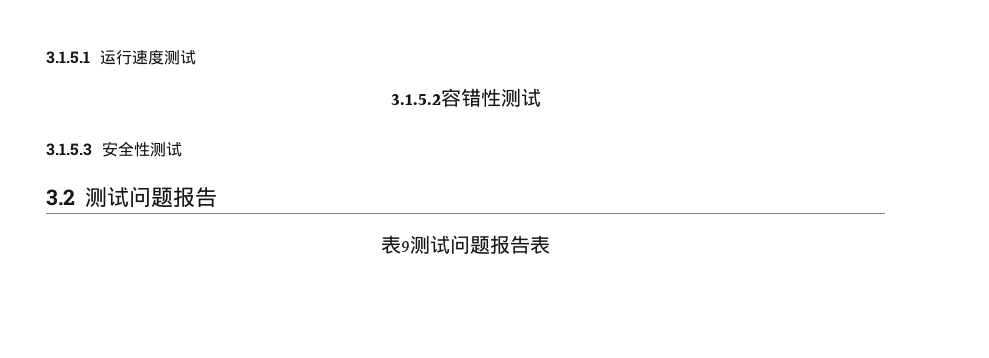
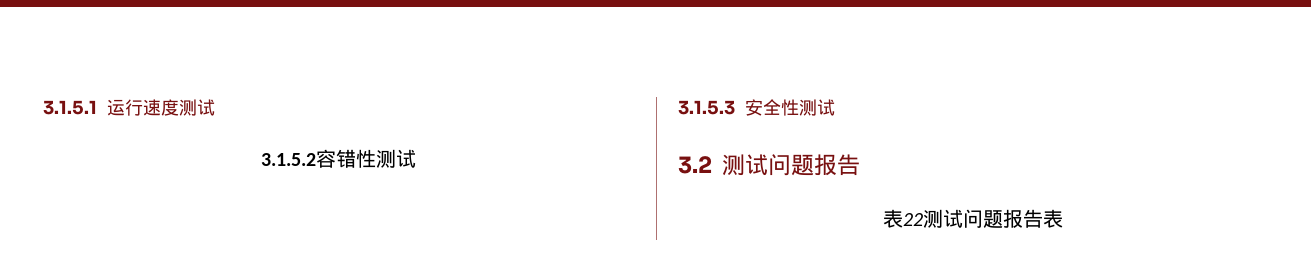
[401,241,410,252] 9 -> [903,213,923,226] 22

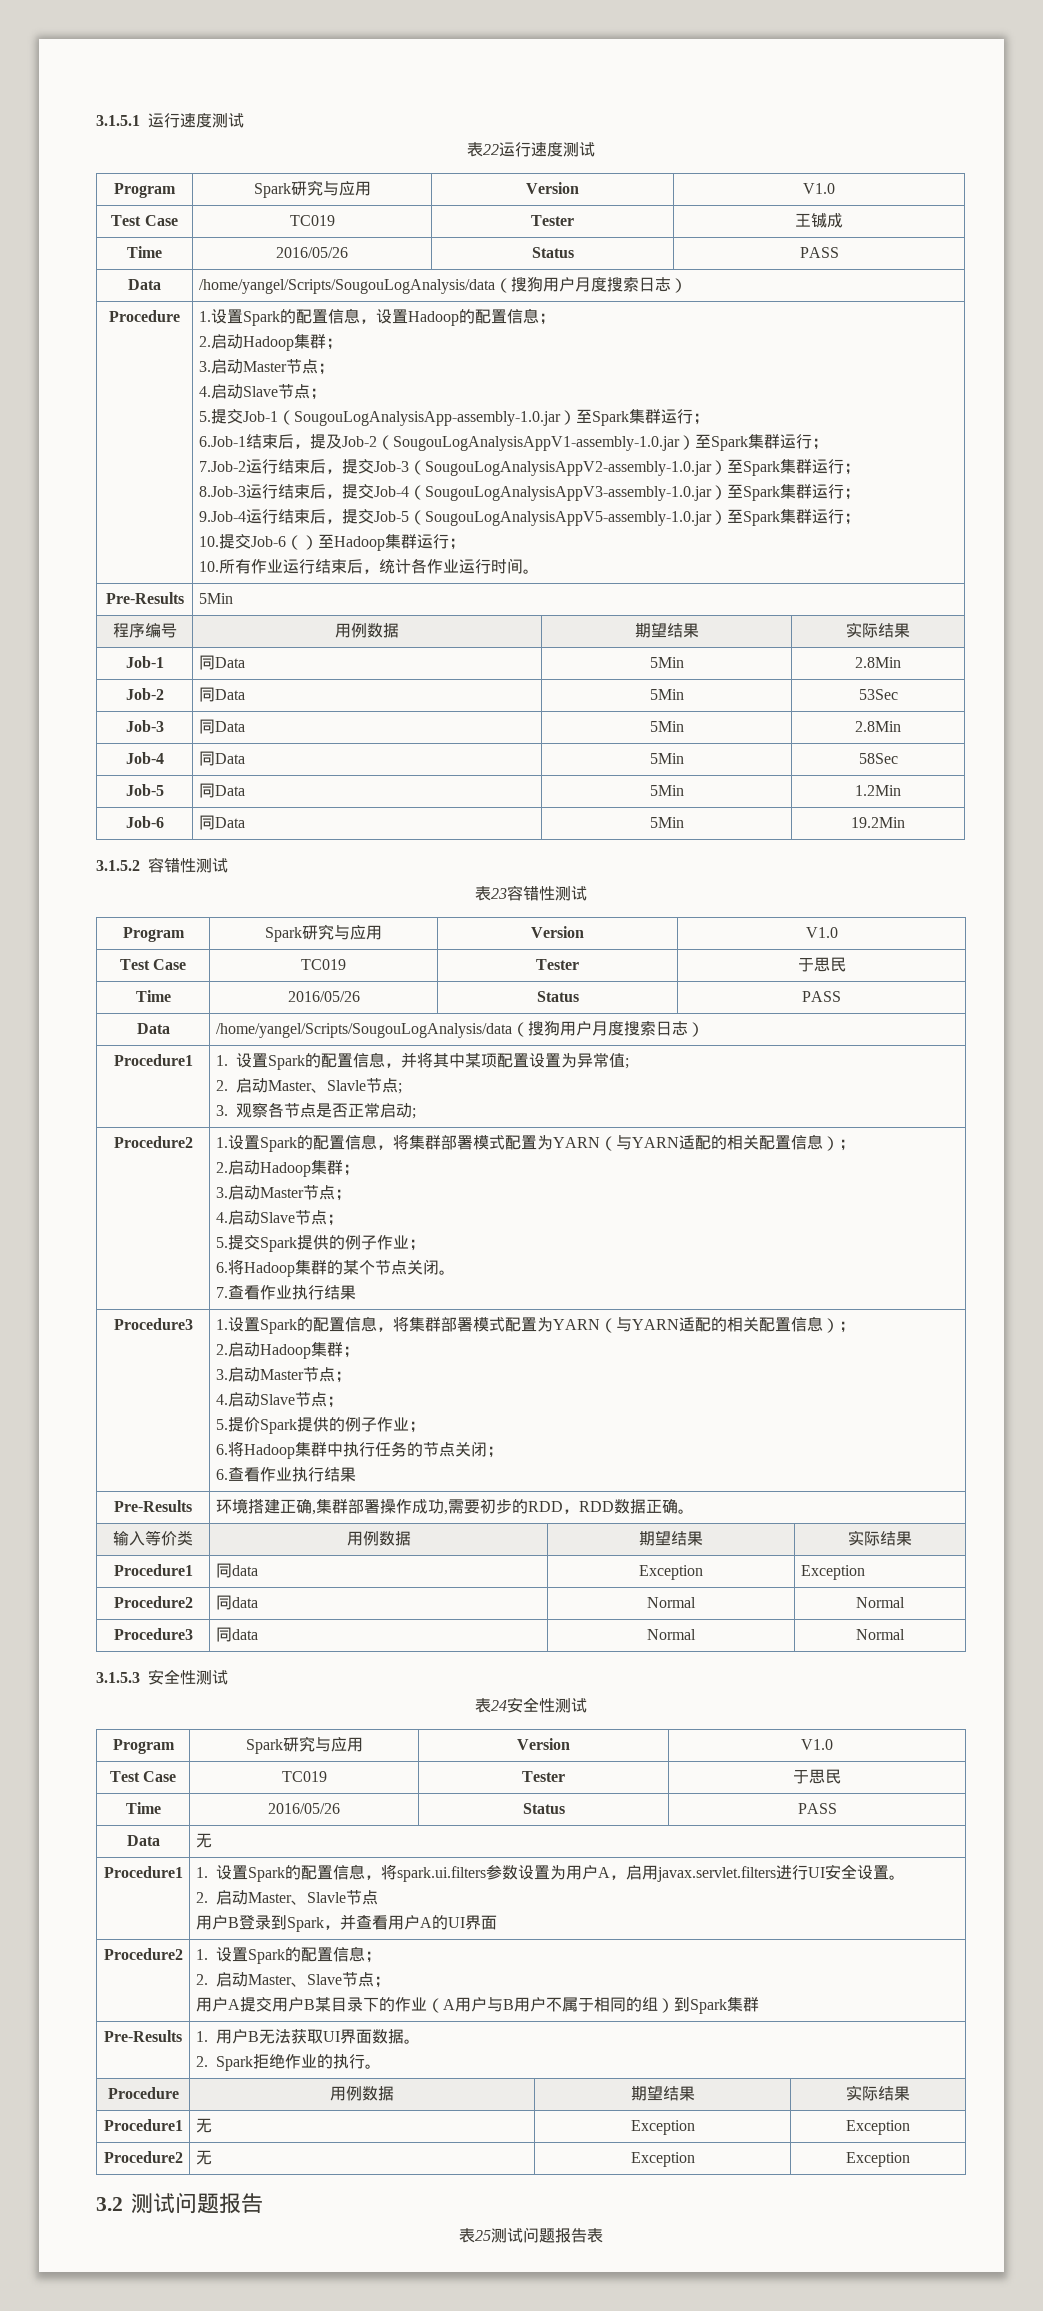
[260,149,416,168] [678,99,835,116] 3.1.5.2容错性测试 // 3.1.5.3安全性测试 -> [467,142,595,157] [114,183,176,198] [253,180,371,198] [526,182,579,194] [803,183,835,194] [111,215,178,226] [289,215,335,226] [531,215,574,226] [795,213,843,228] [127,246,162,258] [276,247,348,258] [531,247,574,258] [799,247,839,258] [128,279,161,290] [198,277,687,294] [109,310,180,322] [198,308,555,326] [198,334,342,351] [198,359,334,375] [198,384,326,400] [198,409,709,426] [198,434,828,451] [198,459,860,476] [198,484,860,501] [198,509,860,526] [198,534,465,551] [198,558,539,574] [105,592,184,604] [198,593,233,604] [112,623,177,638] [335,623,399,638] [634,622,699,638] [846,622,910,638] [125,656,164,668] [198,655,245,670] [649,657,684,668] [855,657,901,668] [125,688,164,700] [198,687,245,702] [649,689,684,700] [858,689,898,700] [125,720,164,732] [198,719,245,734] [649,721,684,732] [855,721,901,732] [125,752,164,764] [198,751,245,766] [649,753,684,764] [858,753,898,764] [125,784,164,796] [198,783,245,798] [649,785,684,796] [855,785,901,796] [125,816,164,828] [198,815,245,830] [649,817,684,828] [851,817,905,828] [96,857,228,873] [475,885,587,901] [122,927,185,942] [265,924,382,942] [531,926,584,938] [805,927,838,938] [119,959,187,970] [301,959,346,970] [536,959,579,970] [797,957,846,972] [135,990,171,1002] [287,991,360,1002] [536,991,579,1002] [802,991,841,1002] [136,1023,170,1034] [215,1021,704,1038] [113,1054,193,1066] [215,1052,629,1070] [215,1078,402,1094] [215,1102,416,1119] [113,1136,193,1148] [215,1134,855,1152] [215,1160,359,1177] [215,1185,351,1201] [215,1210,343,1226] [215,1235,425,1252] [215,1259,455,1277] [215,1285,356,1300] [113,1318,193,1330] [215,1316,855,1334] [215,1342,359,1359] [215,1367,351,1383] [215,1392,343,1408] [215,1417,425,1434] [215,1441,503,1459] [215,1467,356,1482] [114,1500,192,1512] [215,1498,694,1515] [113,1530,193,1546] [346,1531,411,1546] [639,1530,703,1546] [848,1530,912,1546] [113,1564,193,1576] [215,1563,258,1578] [639,1565,703,1580] [800,1565,865,1580] [113,1596,193,1608] [215,1595,258,1610] [647,1597,696,1608] [856,1597,905,1608] [113,1628,193,1640] [215,1627,258,1642] [647,1629,696,1640] [856,1629,905,1640] [96,1669,228,1685] [475,1697,587,1713] [112,1739,175,1754] [245,1736,363,1754] [517,1738,570,1750] [801,1739,833,1750] [109,1771,177,1782] [281,1771,327,1782] [522,1771,565,1782] [793,1769,841,1784] [125,1802,161,1814] [268,1803,340,1814] [522,1803,565,1814] [797,1803,837,1814] [126,1835,160,1846] [195,1833,212,1848] [103,1866,183,1878] [195,1864,905,1882] [195,1890,378,1905] [195,1914,497,1932] [103,1948,183,1960] [195,1946,381,1964] [195,1972,390,1988] [195,1997,759,2014] [104,2030,182,2042] [195,2029,420,2044] [195,2054,381,2071] [107,2087,179,2099] [330,2086,394,2101] [630,2085,695,2101] [846,2085,910,2101] [103,2119,183,2131] [195,2118,212,2133] [630,2120,695,2135] [846,2120,910,2135] [103,2151,183,2163] [195,2150,212,2165] [630,2152,695,2167] [846,2152,910,2167] 表22运行速度测试 // Program | Spark研究与应用 | Version | V1.0 // Test Case | TC019 | Tester | 王铖成 // Time | 2016/05/26 | Status | PASS // Data | /home/yangel/Scripts/SougouLogAnalysis/data（搜狗用户月度搜索日志） // Procedure | 1.设置Spark的配置信息，设置Hadoop的配置信息； // 2.启动Hadoop集群； // 3.启动Master节点； // 4.启动Slave节点； // 5.提交Job-1（SougouLogAnalysisApp-assembly-1.0.jar）至Spark集群运行； // 6.Job-1结束后，提及Job-2（SougouLogAnalysisAppV1-assembly-1.0.jar）至Spark集群运行； // 7.Job-2运行结束后，提交Job-3（SougouLogAnalysisAppV2-assembly-1.0.jar）至Spark集群运行； // 8.Job-3运行结束后，提交Job-4（SougouLogAnalysisAppV3-assembly-1.0.jar）至Spark集群运行； // 9.Job-4运行结束后，提交Job-5（SougouLogAnalysisAppV5-assembly-1.0.jar）至Spark集群运行； // 10.提交Job-6（）至Hadoop集群运行； // 10.所有作业运行结束后，统计各作业运行时间。 // Pre-Results | 5Min // 程序编号 | 用例数据 | 期望结果 | 实际结果 // Job-1 | 同Data | 5Min | 2.8Min // Job-2 | 同Data | 5Min | 53Sec // Job-3 | 同Data | 5Min | 2.8Min // Job-4 | 同Data | 5Min | 58Sec // Job-5 | 同Data | 5Min | 1.2Min // Job-6 | 同Data | 5Min | 19.2Min // 3.1.5.2容错性测试 // 表23容错性测试 // Program | Spark研究与应用 | Version | V1.0 // Test Case | TC019 | Tester | 于思民 // Time | 2016/05/26 | Status | PASS // Data | /home/yangel/Scripts/SougouLogAnalysis/data（搜狗用户月度搜索日志） // Procedure1 | 1.设置Spark的配置信息，并将其中某项配置设置为异常值; // 2.启动Master、Slavle节点; // 3.观察各节点是否正常启动; // Procedure2 | 1.设置Spark的配置信息，将集群部署模式配置为YARN（与YARN适配的相关配置信息）； // 2.启动Hadoop集群； // 3.启动Master节点； // 4.启动Slave节点； // 5.提交Spark提供的例子作业； // 6.将Hadoop集群的某个节点关闭。 // 7.查看作业执行结果 // Procedure3 | 1.设置Spark的配置信息，将集群部署模式配置为YARN（与YARN适配的相关配置信息）； // 2.启动Hadoop集群； // 3.启动Master节点； // 4.启动Slave节点； // 5.提价Spark提供的例子作业； // 6.将Hadoop集群中执行任务的节点关闭； // 6.查看作业执行结果 // Pre-Results | 环境搭建正确,集群部署操作成功,需要初步的RDD，RDD数据正确。 // 输入等价类 | 用例数据 | 期望结果 | 实际结果 // Procedure1 | 同data | Exception | Exception // Procedure2 | 同data | Normal | Normal // Procedure3 | 同data | Normal | Normal // 3.1.5.3安全性测试 // 表24安全性测试 // Program | Spark研究与应用 | Version | V1.0 // Test Case | TC019 | Tester | 于思民 // Time | 2016/05/26 | Status | PASS // Data | 无 // Procedure1 | 1.设置Spark的配置信息，将spark.ui.filters参数设置为用户A，启用javax.servlet.filters进行UI安全设置。 // 2.启动Master、Slavle节点 // 用户B登录到Spark，并查看用户A的UI界面 // Procedure2 | 1.设置Spark的配置信息； // 2.启动Master、Slave节点； // 用户A提交用户B某目录下的作业（A用户与B用户不属于相同的组）到Spark集群 // Pre-Results | 1.用户B无法获取UI界面数据。 // 2. Spark拒绝作业的执行。 // Procedure | 用例数据 | 期望结果 | 实际结果 // Procedure1 | 无 | Exception | Exception // Procedure2 | 无 | Exception | Exception
[903,213,923,226] 22 -> [475,2230,491,2241] 25

